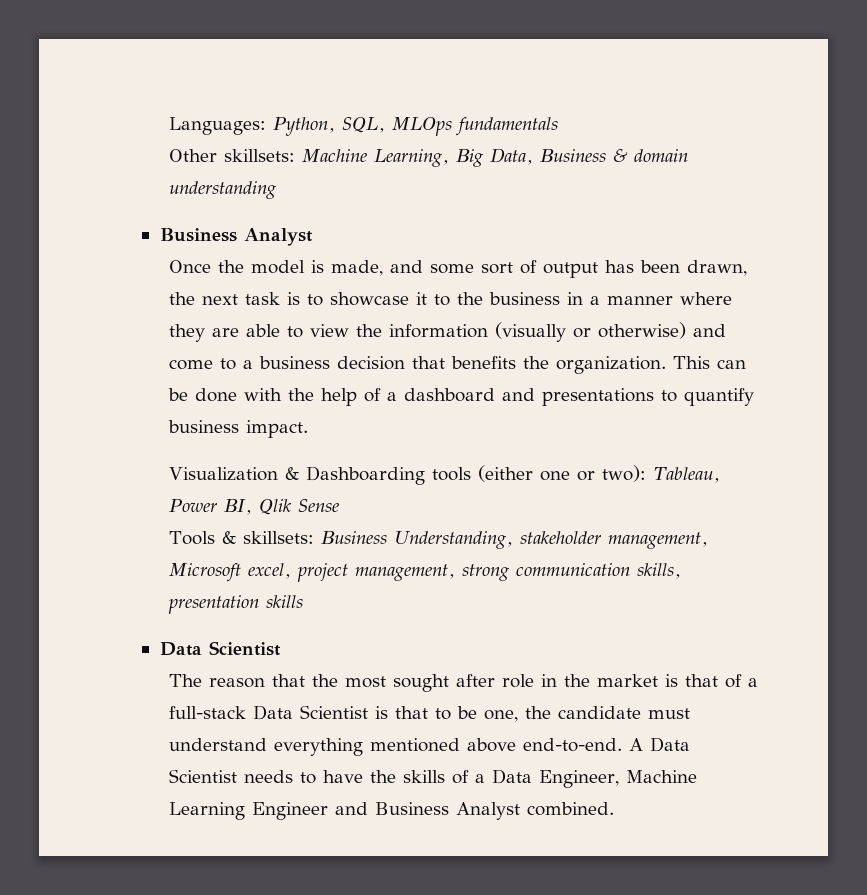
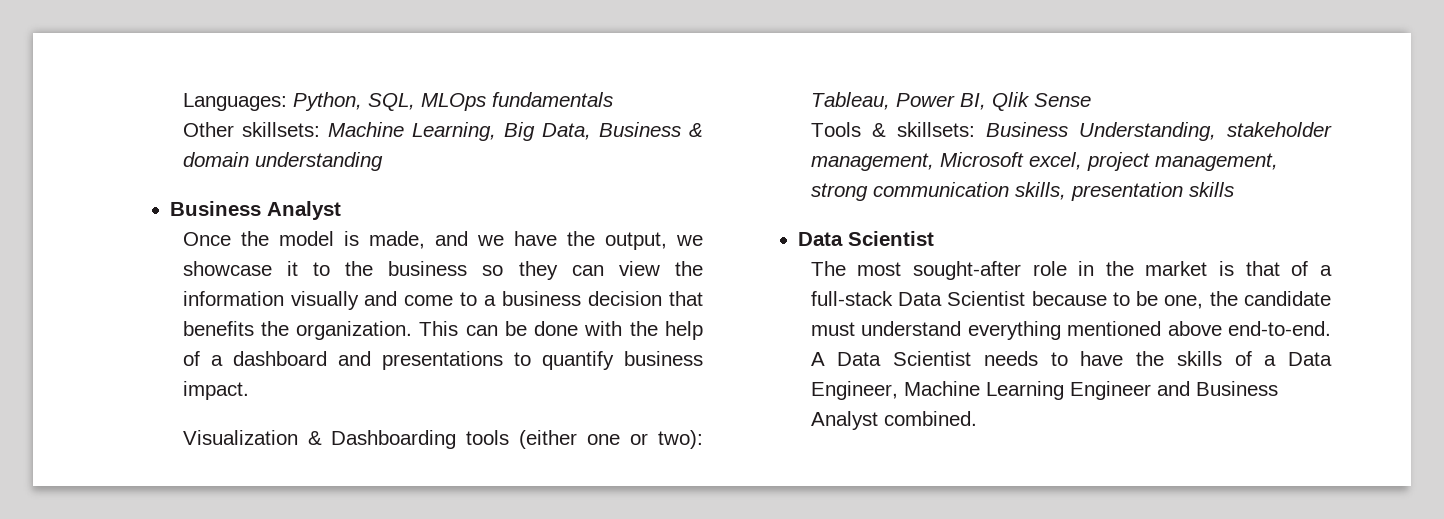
[430,260,748,278] [169,292,324,306] some sort of output has been drawn, the next task is to -> [476,231,703,250] we have the output, we
[567,292,733,305] [169,322,687,342] in a manner where they are able to view the information (visually or otherwise) -> [482,261,703,280] [182,291,359,310] so they can view the information visually
[209,674,496,692] reason that the most sought after -> [857,261,1021,280] most sought-after
[375,706,429,719] is that -> [1031,291,1107,306] because

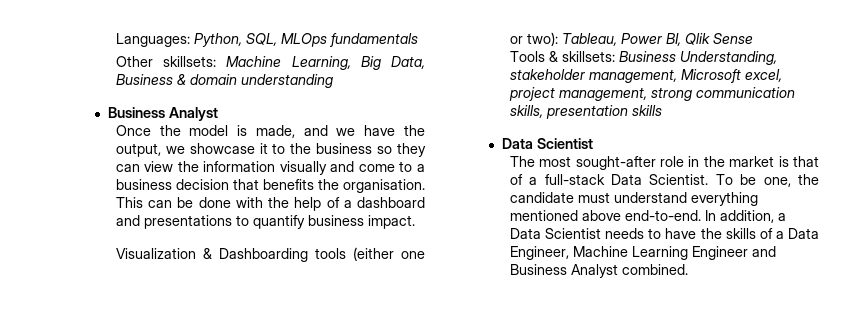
[296,321,413,340] organization. -> [343,179,425,193] organisation.
[947,291,1130,306] Scientist because to -> [649,174,733,185] Scientist. To
[810,352,825,366] A -> [704,210,786,223] In addition, a

